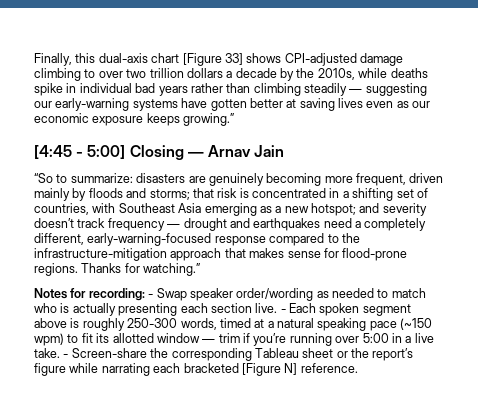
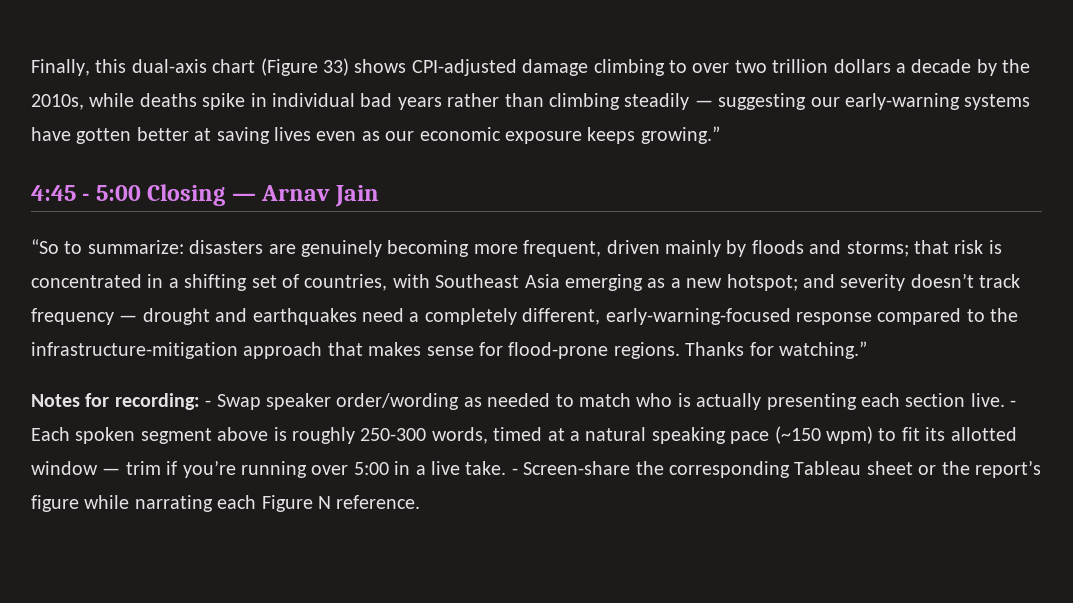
[182,53,243,66] [Figure 33] -> [260,58,349,76] (Figure 33)
[34,145,126,159] [4:45 - 5:00] -> [31,185,141,201] 4:45 - 5:00
[183,363,298,376] bracketed [Figure N] -> [261,495,331,512] Figure N

